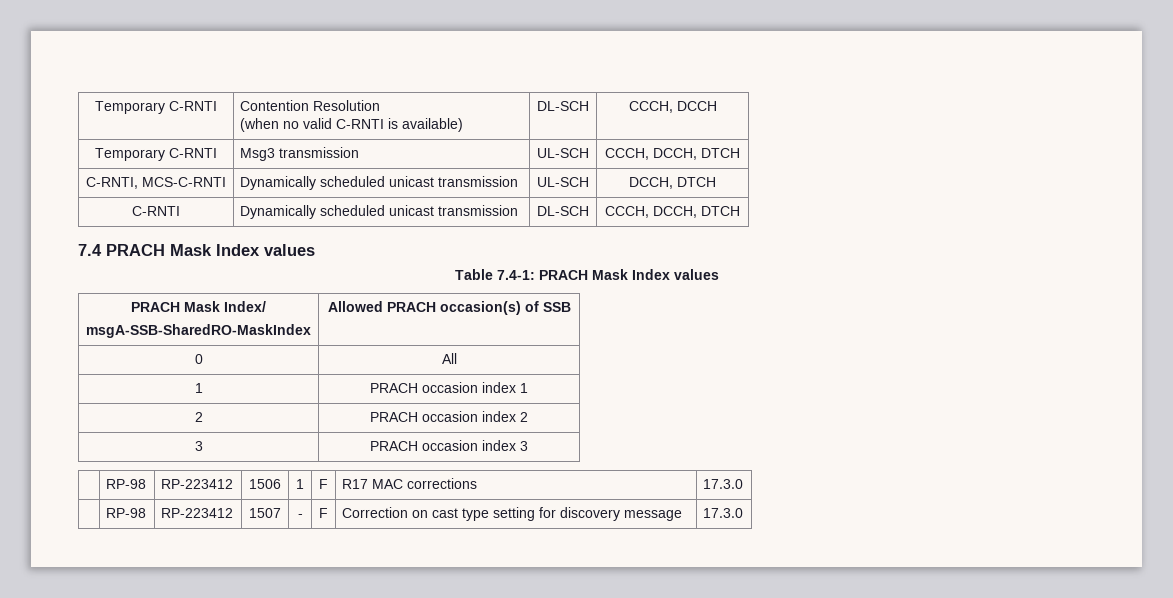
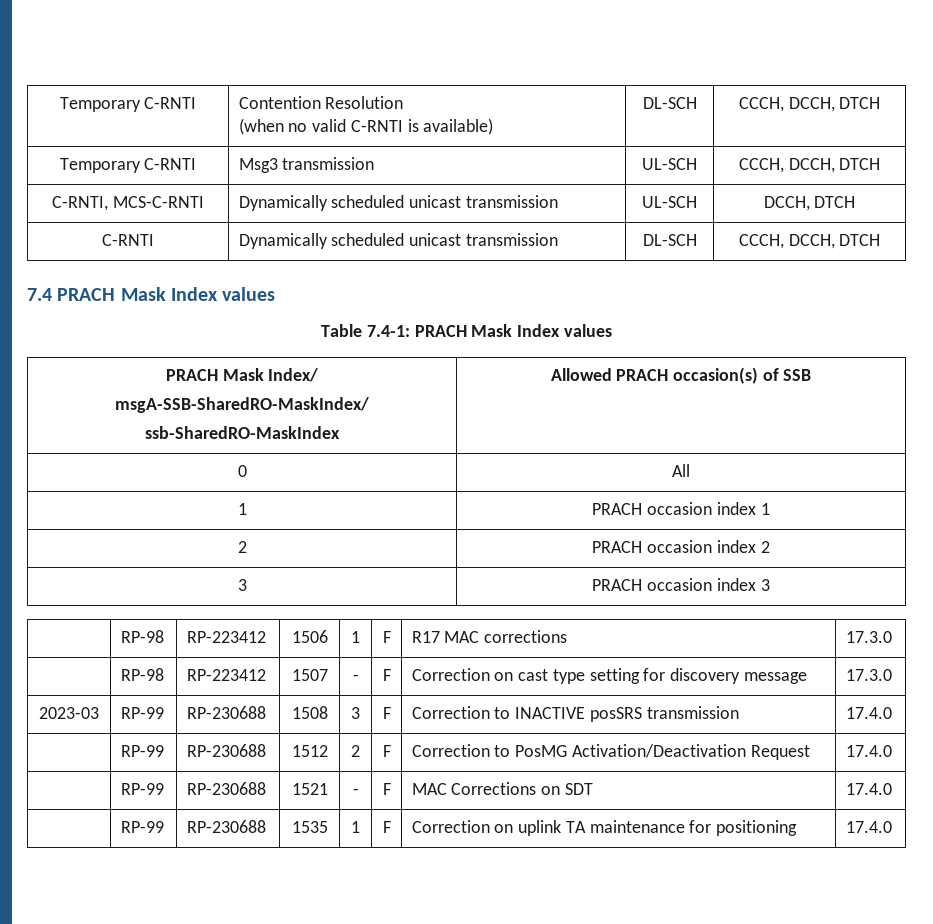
[676,101,717,111] DCCH -> [788,97,881,112] DCCH, DTCH
[86,324,311,338] msgA-SSB-SharedRO-MaskIndex -> [115,397,369,413] [145,426,340,439] msgA-SSB-SharedRO-MaskIndex/ // ssb-SharedRO-MaskIndex
(744, 513) none -> [39,707,99,719] [120,707,164,719] [186,706,266,719] [291,706,328,719] [351,707,360,719] [382,707,391,719] [411,706,739,722] [845,707,892,719] [120,745,164,757] [186,744,266,757] [291,745,328,757] [351,745,360,757] [382,745,391,757] [411,744,810,760] [845,745,892,757] [120,783,164,795] [186,782,266,795] [291,783,328,795] [352,788,359,795] [382,783,391,795] [411,782,593,795] [845,783,892,795] [120,821,164,833] [186,820,266,833] [291,821,328,833] [351,821,360,833] [382,821,391,833] [411,820,798,836] [845,821,892,833] // 2023-03 | RP-99 | RP-230688 | 1508 | 3 | F | Correction to INACTIVE posSRS transmission | 17.4.0 // | RP-99 | RP-230688 | 1512 | 2 | F | Correction to PosMG Activation/Deactivation Request | 17.4.0 // | RP-99 | RP-230688 | 1521 | - | F | MAC Corrections on SDT | 17.4.0 // | RP-99 | RP-230688 | 1535 | 1 | F | Correction on uplink TA maintenance for positioning | 17.4.0

